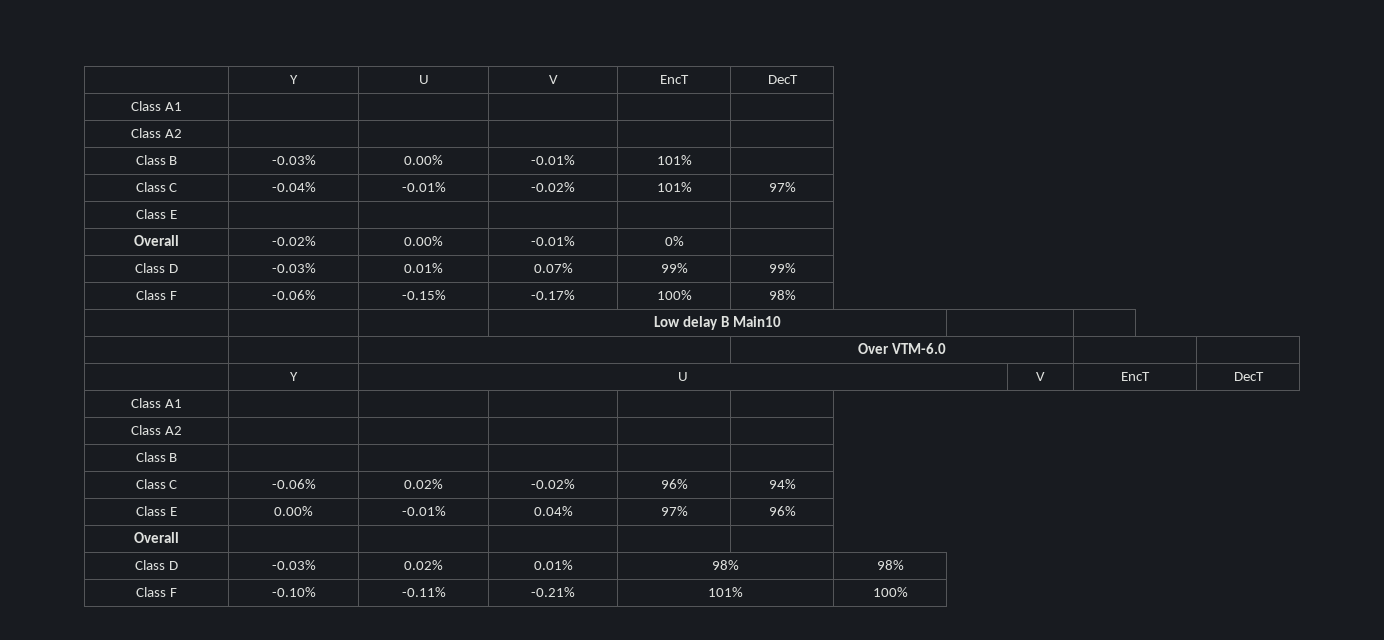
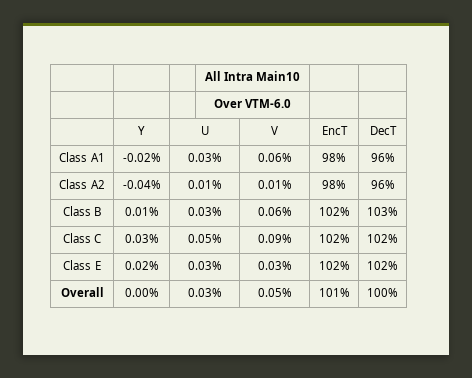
[290,75,298,84] [418,75,429,84] [548,75,558,84] [660,75,689,84] [767,75,798,84] [131,101,182,111] [131,128,182,138] [135,155,178,165] [271,155,316,165] [404,155,443,165] [531,155,575,165] [656,155,692,165] [135,182,178,192] [271,182,316,192] [401,182,446,192] [531,182,575,192] [656,182,692,192] [768,182,796,192] [136,209,177,219] [134,235,179,246] [271,236,316,246] [404,236,443,246] [531,236,575,246] [664,236,684,246] [135,263,178,273] [271,263,316,273] [404,263,443,273] [533,263,573,273] [660,263,688,273] [768,263,796,273] [136,290,177,300] [271,290,316,300] [401,290,446,300] [531,290,575,300] [656,290,692,300] [768,290,796,300] [654,316,729,330] | Y | U | V | EncT | DecT // Class A1 | | | | | // Class A2 | | | | | // Class B | -0.03% | 0.00% | -0.01% | 101% | // Class C | -0.04% | -0.01% | -0.02% | 101% | 97% // Class E | | | | | // Overall | -0.02% | 0.00% | -0.01% | 0% | // Class D | -0.03% | 0.01% | 0.07% | 99% | 99% // Class F | -0.06% | -0.15% | -0.17% | 100% | 98% // | | | Low delay B -> [204,71,253,81] | | | All Intra
[131,425,182,435] [135,452,178,462] [135,479,178,489] [271,479,316,489] [404,479,443,489] [531,479,575,489] [660,479,688,489] [768,479,796,489] [136,506,177,516] [274,506,313,516] [401,506,446,516] [533,506,573,516] [660,506,688,516] [768,506,796,516] [134,532,179,543] [135,560,178,570] [271,560,316,570] [404,560,443,570] | | | | // Class A2 | | | | | // Class B | | | | | // Class C | -0.06% | 0.02% | -0.02% | 96% | 94% // Class E | 0.00% | -0.01% | 0.04% | 97% | 96% // Overall | | | | | // Class D | -0.03% | 0.02% -> [122,153,161,162] [187,153,222,162] [257,153,292,162] [322,153,346,162] [370,153,395,162] [59,179,105,189] [122,180,161,189] [187,180,222,189] -0.02% | 0.03% | 0.06% | 98% | 96% // Class A2 | -0.04% | 0.01%
[876,560,904,570] [136,587,177,597] [271,587,316,597] [401,587,446,597] [531,587,575,597] 98% // Class F | -0.10% | -0.11% | -0.21% -> [370,180,395,189] [62,206,102,216] [124,207,159,216] [187,207,222,216] [257,207,292,216] [318,207,350,216] [367,207,398,216] [62,233,102,243] [124,234,159,243] [187,234,222,243] [257,234,292,243] [318,234,350,243] [367,234,398,243] [63,260,101,270] [124,261,159,270] [187,261,222,270] [257,261,292,270] [318,261,350,270] [367,261,398,270] [60,287,104,297] [124,288,159,297] [187,288,222,297] [257,288,292,297] 96% // Class B | 0.01% | 0.03% | 0.06% | 102% | 103% // Class C | 0.03% | 0.05% | 0.09% | 102% | 102% // Class E | 0.02% | 0.03% | 0.03% | 102% | 102% // Overall | 0.00% | 0.03% | 0.05%

